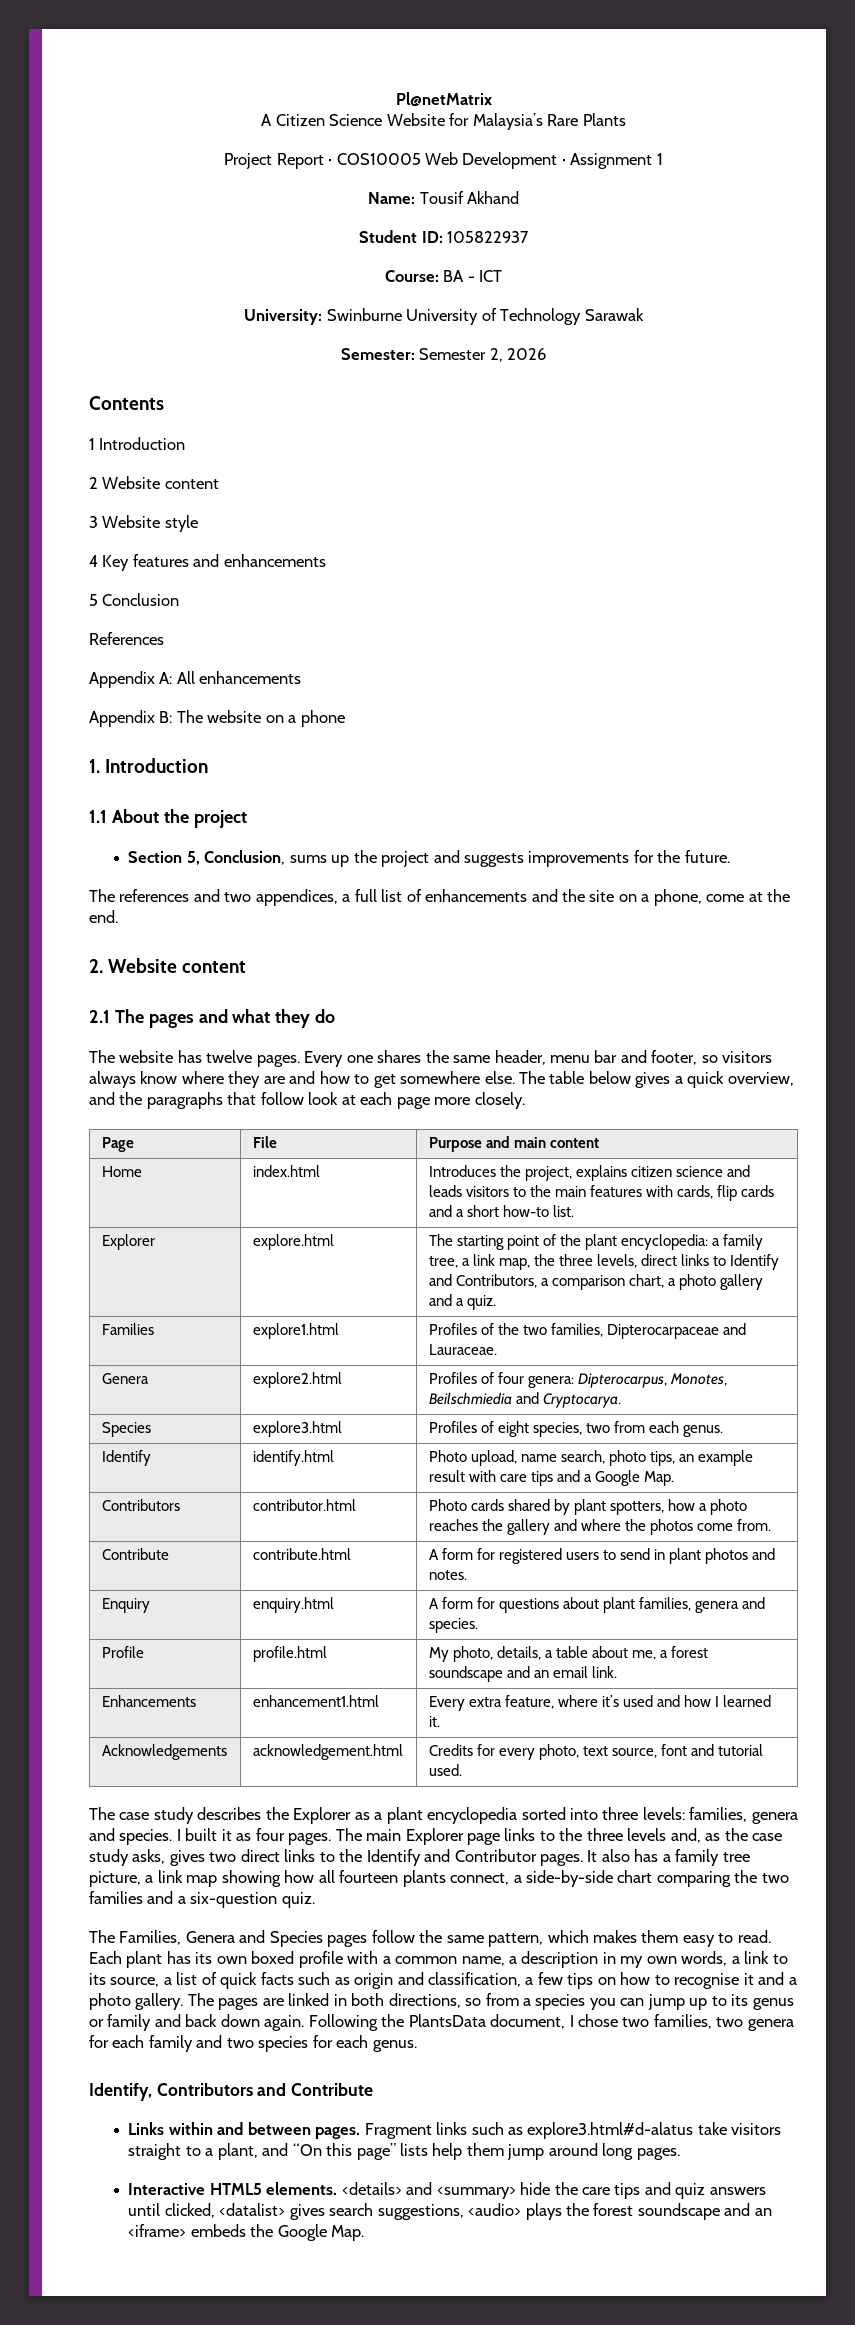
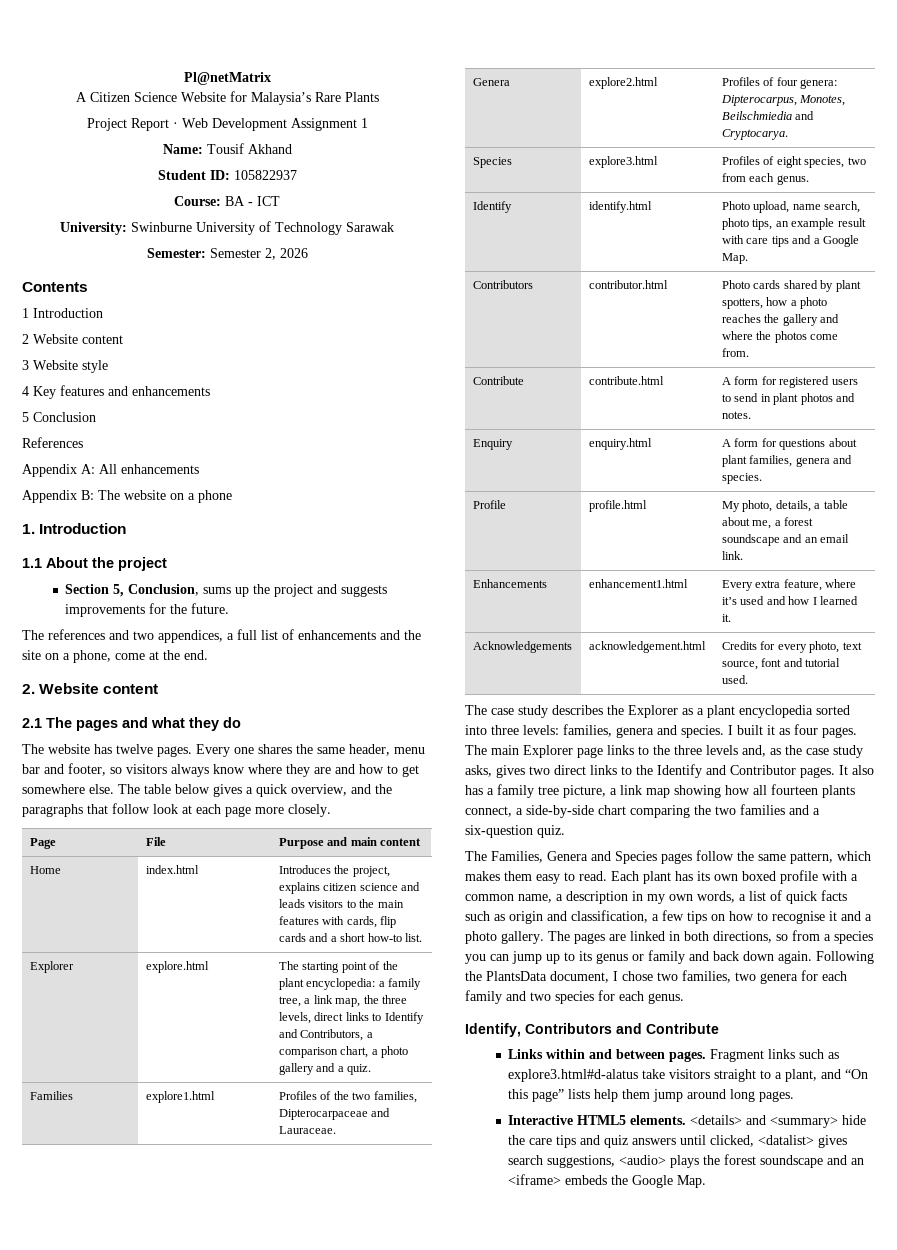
[336,153,421,165] COS10005 -> (178, 125) none
[561,159,566,165] · -> (287, 124) none
[744,1951,788,1964] [89,1973,172,1987] link to its source, a -> (746, 897) none

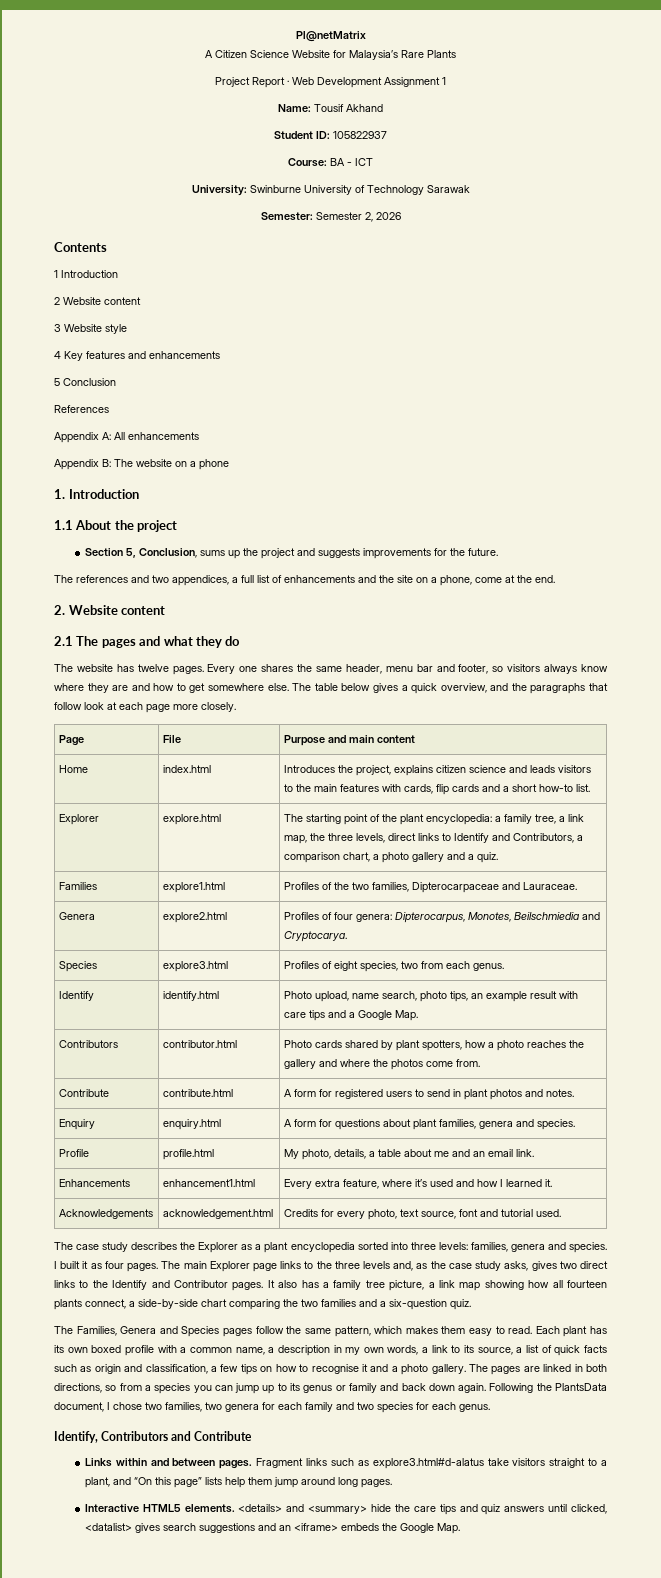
[752,517,814,529] [722,534,781,546] me, a forest soundscape -> [433,1151,449,1157] me
(746, 897) none -> [431,1345,523,1355] link to its source, a
[547,1154,824,1168] suggestions, <audio> plays the forest soundscape -> [198,1523,255,1533] suggestions

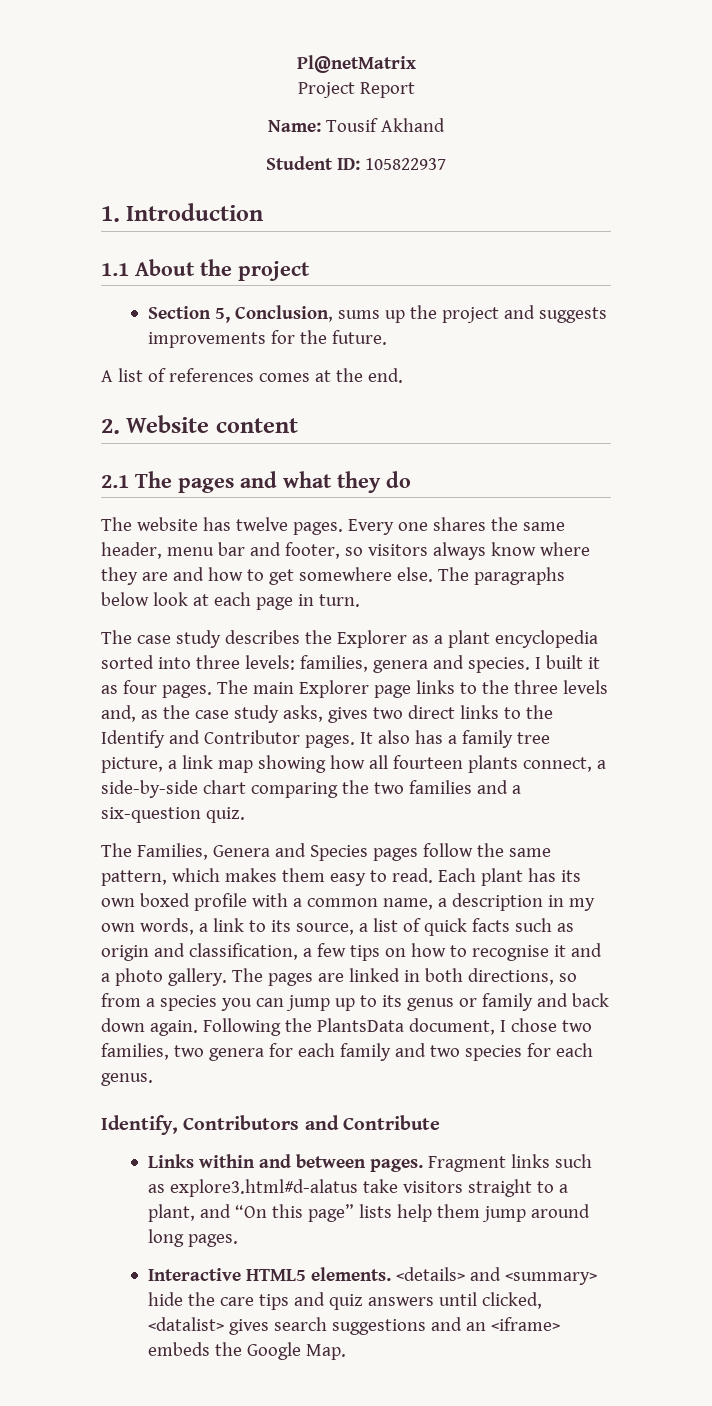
[205,50,456,60] [215,77,446,88] A Citizen Science Website for Malaysia’s Rare Plants // Project Report · Web Development Assignment 1 -> [297,82,415,98] Project Report
[288,158,373,167] [191,185,470,196] [260,212,401,222] [54,242,107,252] [54,270,118,278] [54,297,141,305] [54,324,127,334] [54,351,220,361] [54,378,116,386] [54,405,109,413] [54,432,199,443] [54,459,229,470] // Course: BA - ICT // University: Swinburne University of Technology Sarawak // Semester: Semester 2, 2026 // Contents // 1 Introduction // 2 Website content // 3 Website style // 4 Key features and enhancements // 5 Conclusion // References // Appendix A: All enhancements // Appendix B: The website on a phone -> (446, 164) none
[54,575,502,586] The references and two appendices, a full list of enhancements and the site on a phone, come -> [101,368,310,382] A list of references comes
[314,683,608,694] [54,702,236,713] [58,735,84,746] [162,735,181,743] [283,735,415,746] [58,765,88,773] [162,765,211,773] [283,765,591,776] [283,784,590,795] [58,814,99,825] [162,814,221,825] [283,814,584,825] [283,833,583,844] [283,852,498,863] [58,882,97,890] [162,882,225,893] [283,882,577,893] [58,912,95,920] [162,912,227,923] [283,912,600,923] [283,931,347,942] [58,961,97,972] [162,961,228,972] [283,961,504,972] [58,991,94,1001] [162,991,219,1001] [283,991,578,1002] [283,1010,418,1021] [58,1040,118,1048] [162,1040,237,1048] [283,1040,584,1051] [283,1059,480,1070] [58,1089,109,1097] [162,1089,233,1097] [283,1089,574,1100] [58,1119,95,1130] [162,1119,221,1130] [283,1119,575,1130] [58,1149,89,1157] [162,1149,214,1160] [283,1149,534,1160] [58,1179,130,1187] [162,1179,255,1187] [283,1179,552,1189] [58,1209,153,1219] [162,1209,273,1219] [283,1209,561,1220] table below gives a quick overview, and the paragraphs that follow look at each page more closely. // Page | File | Purpose and main content // Home | index.html | Introduces the project, explains citizen science and leads visitors to the main features with cards, flip cards and a short how-to list. // Explorer | explore.html | The starting point of the plant encyclopedia: a family tree, a link map, the three levels, direct links to Identify and Contributors, a comparison chart, a photo gallery and a quiz. // Families | explore1.html | Profiles of the two families, Dipterocarpaceae and Lauraceae. // Genera | explore2.html | Profiles of four genera: Dipterocarpus, Monotes, Beilschmiedia and Cryptocarya. // Species | explore3.html | Profiles of eight species, two from each genus. // Identify | identify.html | Photo upload, name search, photo tips, an example result with care tips and a Google Map. // Contributors | contributor.html | Photo cards shared by plant spotters, how a photo reaches the gallery and where the photos come from. // Contribute | contribute.html | A form for registered users to send in plant photos and notes. // Enquiry | enquiry.html | A form for questions about plant families, genera and species. // Profile | profile.html | My photo, details, a table about me and an email link. // Enhancements | enhancement1.html | Every extra feature, where it’s used and how I learned it. // Acknowledgements | acknowledgement.html | Credits for every photo, text source, font and tutorial used. -> [473,567,565,585] [101,592,360,610] paragraphs below look at each page in turn.

